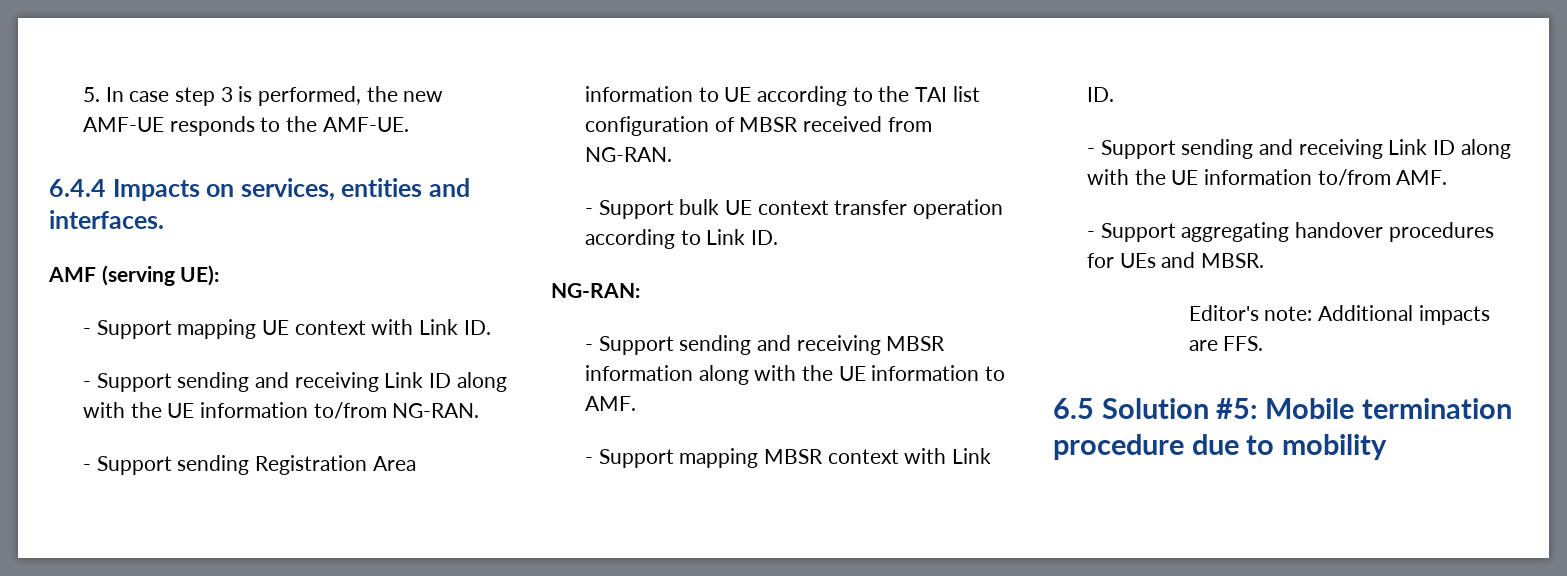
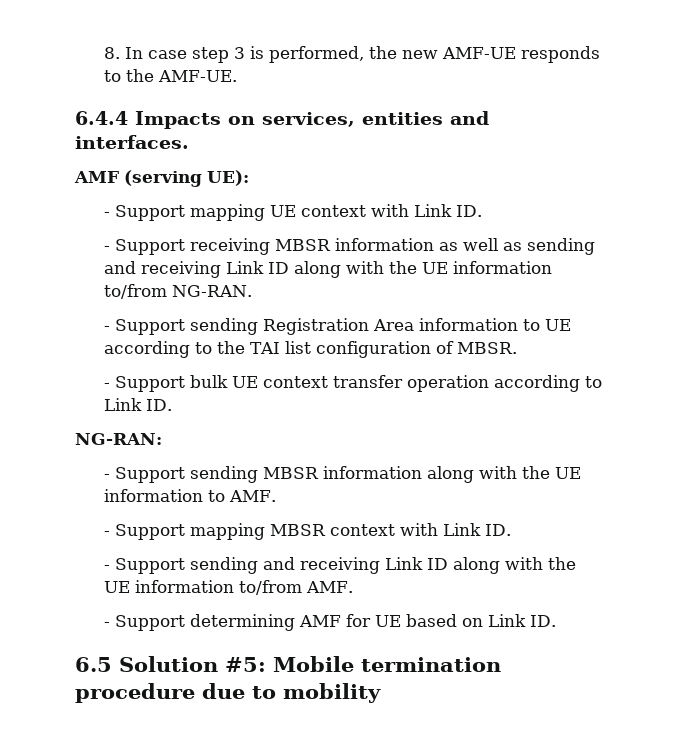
[82,87,100,102] 5. -> [104,47,121,59] 8.
(172, 382) none -> [190,238,523,255] receiving MBSR information as well as
[739,116,932,132] [584,147,672,162] MBSR received from NG-RAN. -> [457,342,518,354] MBSR.
[756,335,881,355] and receiving -> (259, 474) none
[1181,222,1494,242] [1086,252,1264,268] [1188,305,1490,325] [1188,336,1264,351] aggregating handover procedures for UEs and MBSR. // Editor's note: Additional impacts are FFS. -> [190,614,557,631] determining AMF for UE based on Link ID.

